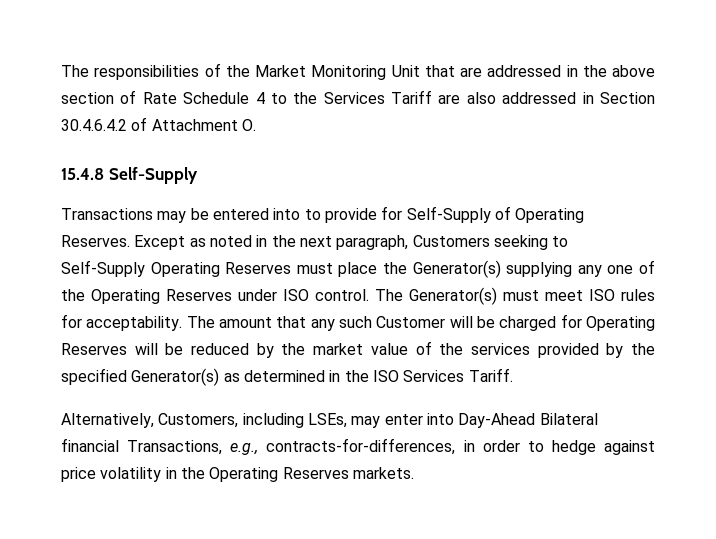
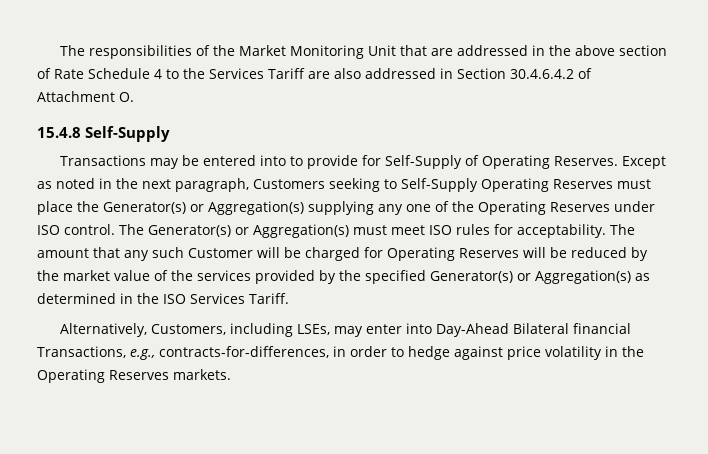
(501, 269) none -> [190,201,304,215] or Aggregation(s)
(497, 296) none -> [235,224,349,238] or Aggregation(s)
(220, 377) none -> [517,270,631,284] or Aggregation(s)

